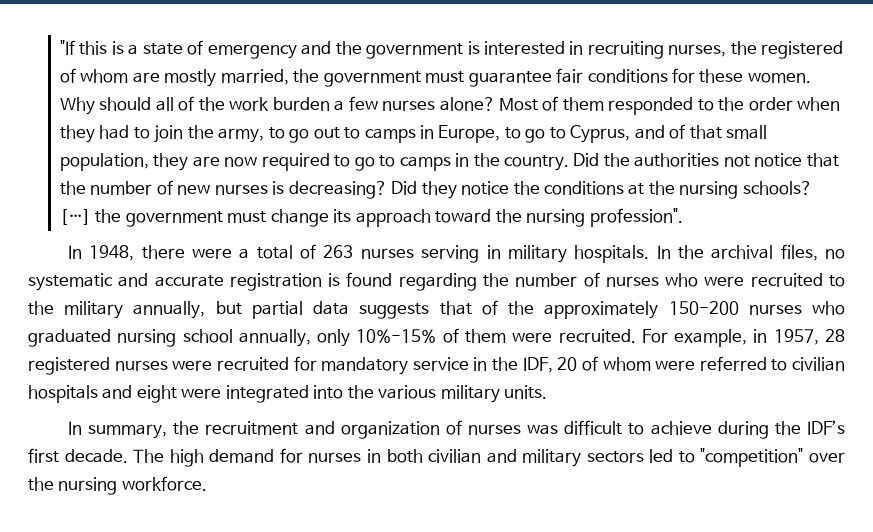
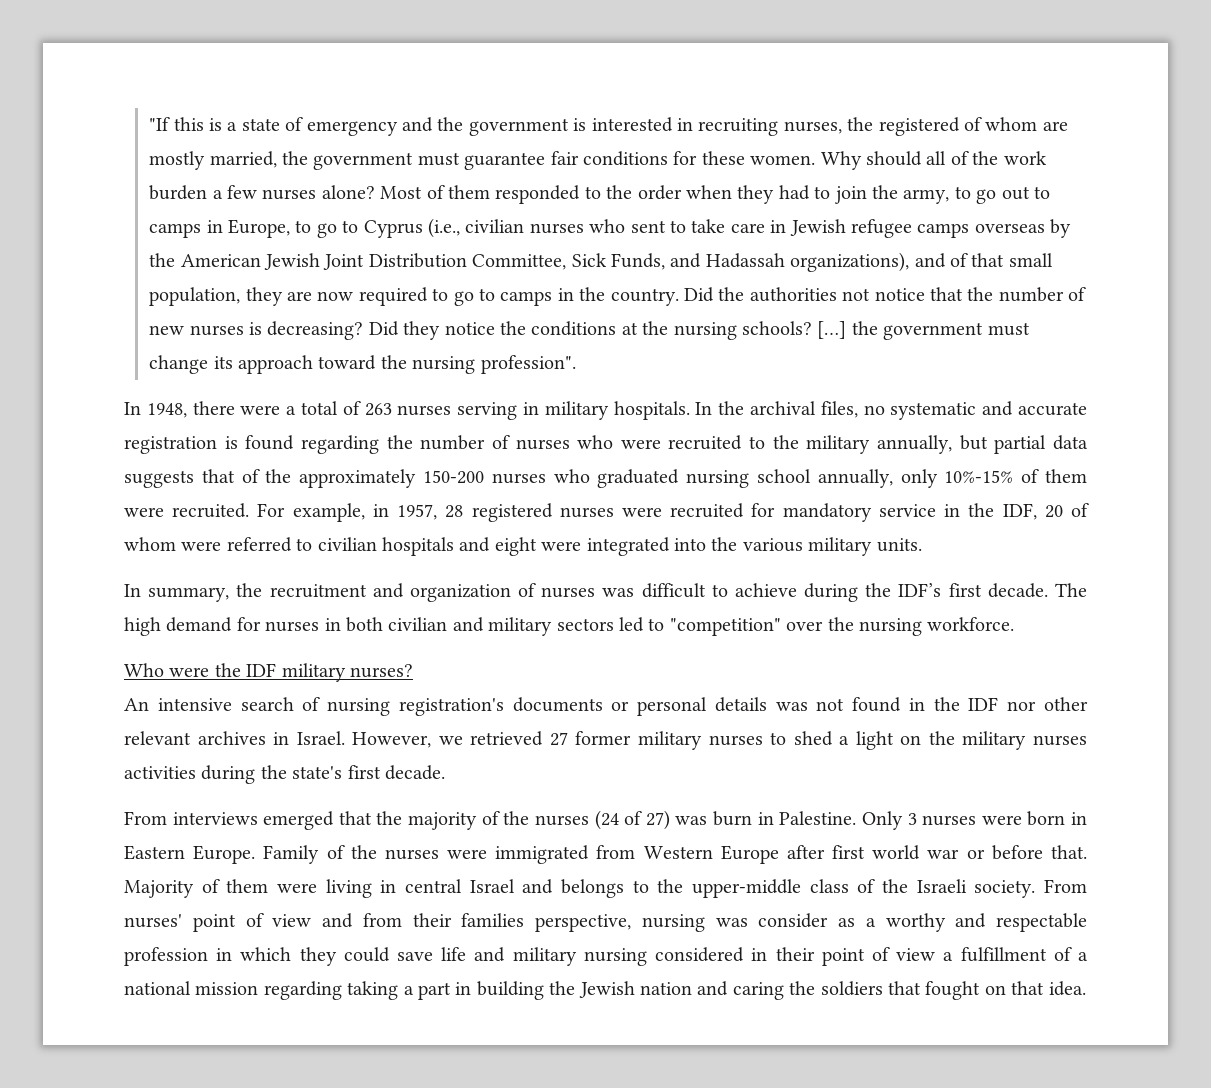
[570,125,631,143] Cyprus, -> [363,218,1072,238] [149,252,910,272] Cyprus (i.e., civilian nurses who sent to take care in Jewish refugee camps overseas by the American Jewish Joint Distribution Committee, Sick Funds, and Hadassah organizations),
(207, 483) none -> [124,663,413,682] [124,697,1088,716] [124,731,1087,750] [124,765,445,784] [124,810,1087,830] [124,845,1087,864] [124,879,1087,898] [124,913,1087,932] [124,947,1088,966] [124,981,1086,1000] // Who were the IDF military nurses? // An intensive search of nursing registration's documents or personal details was not found in the IDF nor other relevant archives in Israel. However, we retrieved 27 former military nurses to shed a light on the military nurses activities during the state's first decade. // From interviews emerged that the majority of the nurses (24 of 27) was burn in Palestine. Only 3 nurses were born in Eastern Europe. Family of the nurses were immigrated from Western Europe after first world war or before that. Majority of them were living in central Israel and belongs to the upper-middle class of the Israeli society. From nurses' point of view and from their families perspective, nursing was consider as a worthy and respectable profession in which they could save life and military nursing considered in their point of view a fulfillment of a national mission regarding taking a part in building the Jewish nation and caring the soldiers that fought on that idea.

